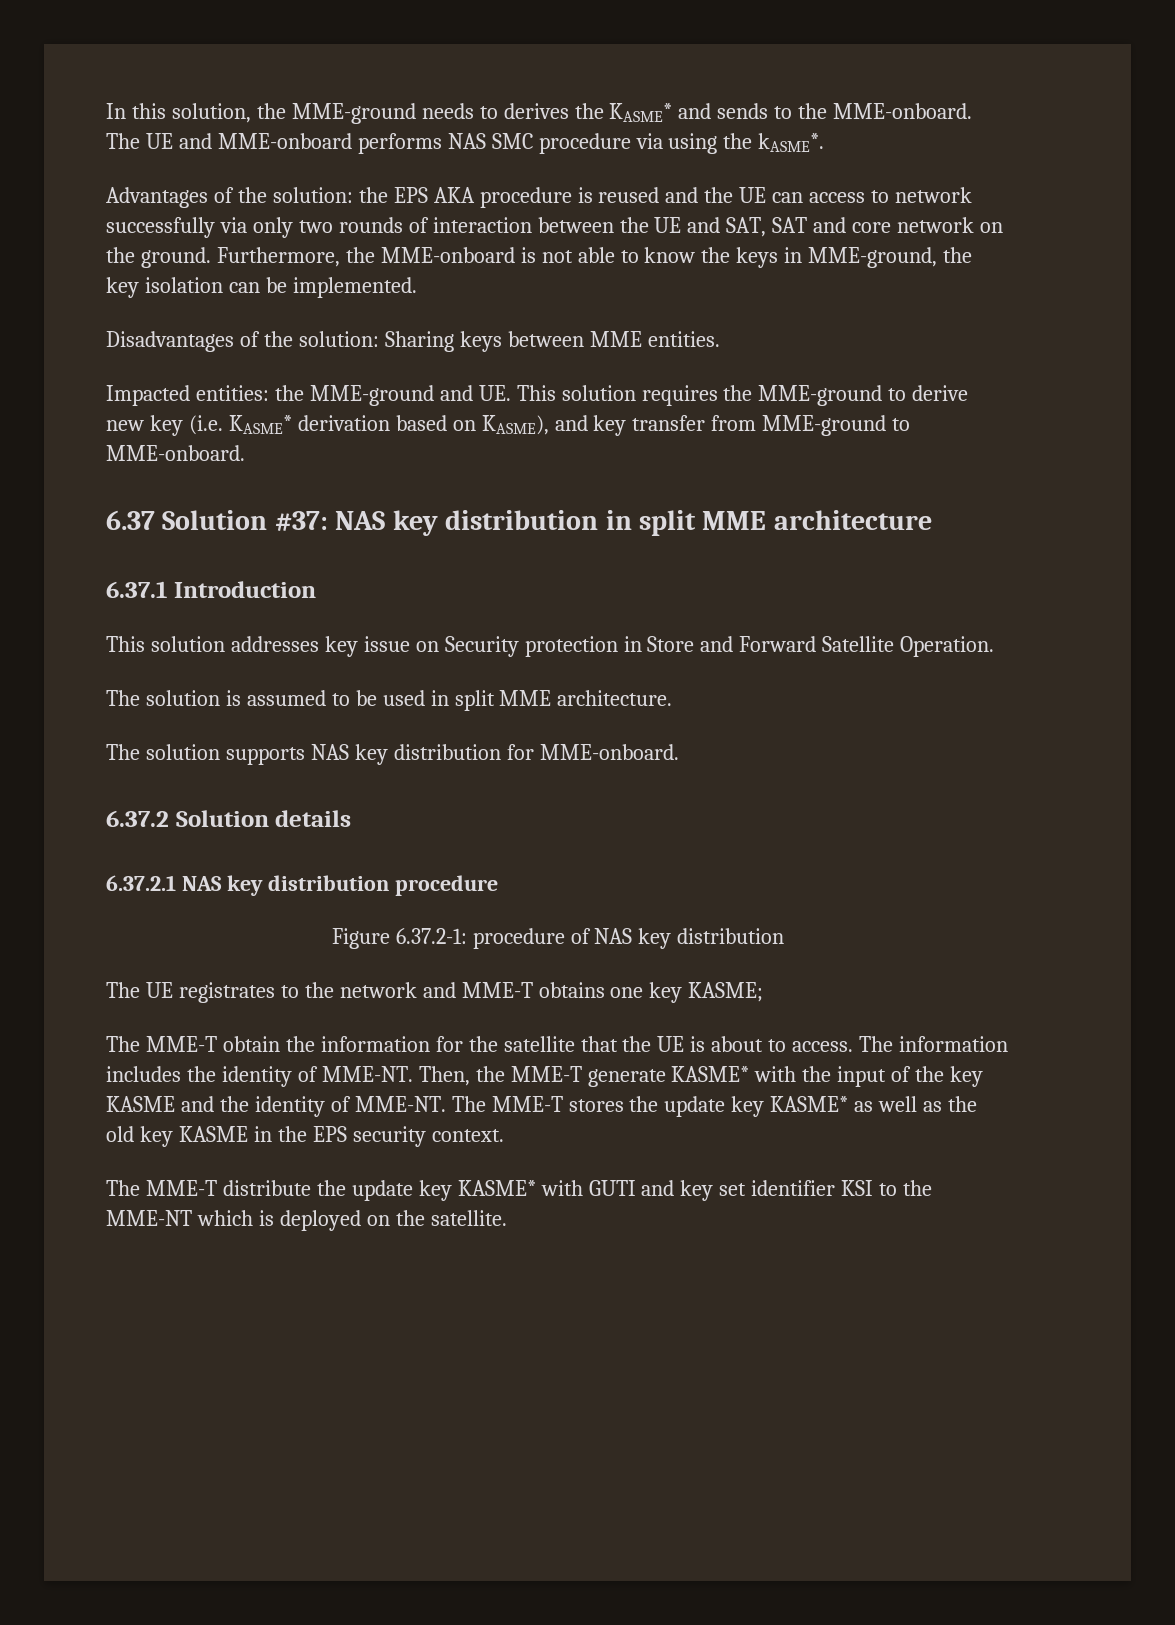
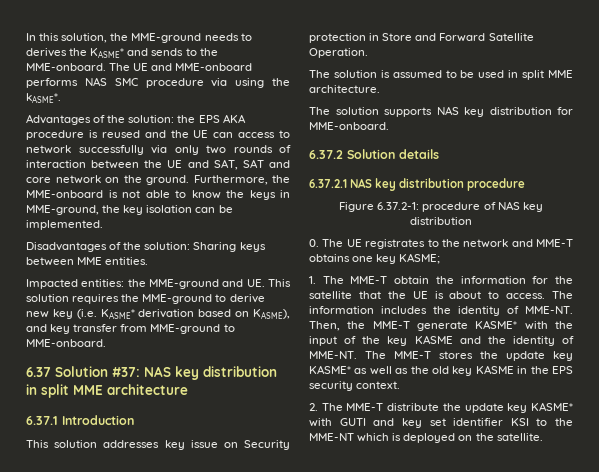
(785, 936) none -> [309,239,319,247] 0.
(764, 992) none -> [309,276,316,284] 1.
(504, 1135) none -> [309,403,318,411] 2.

